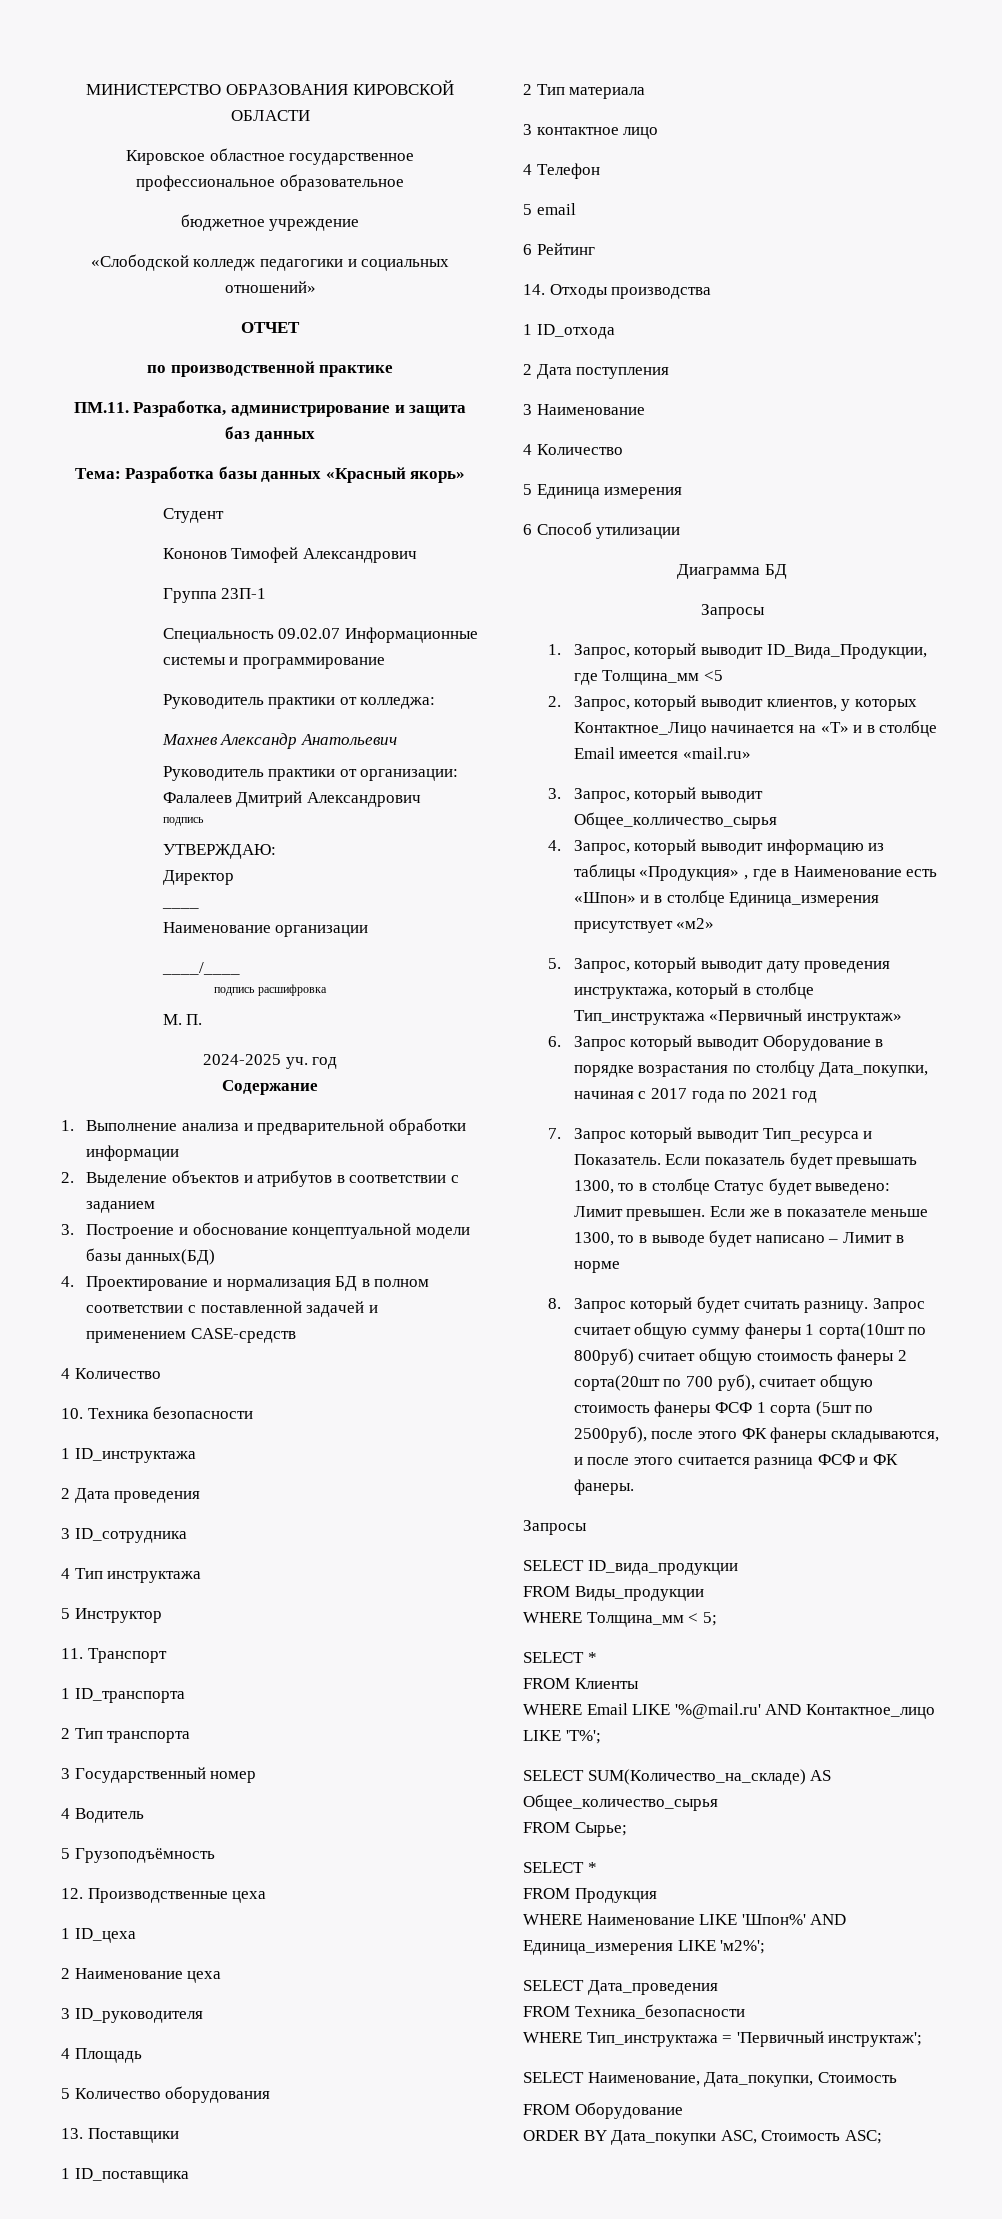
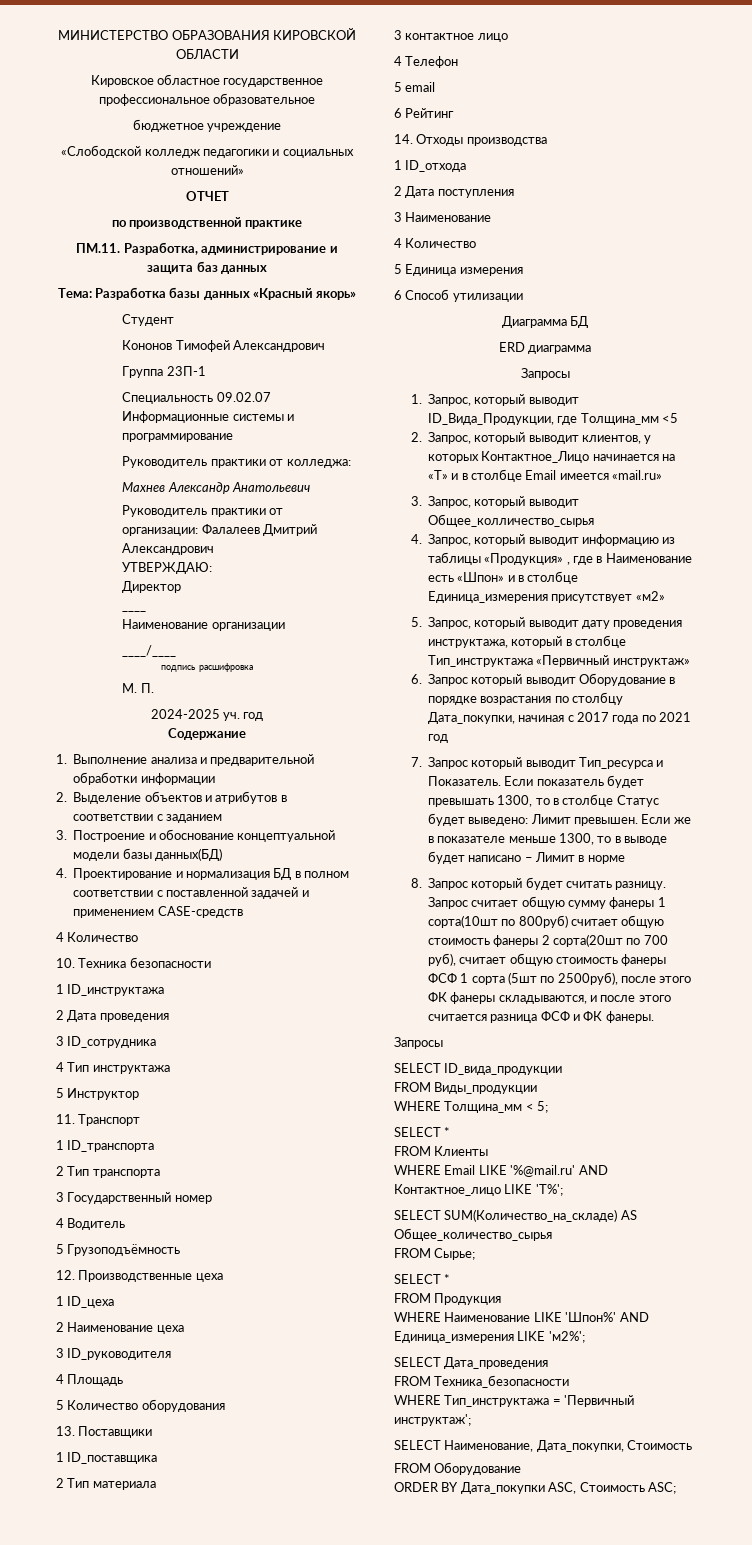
[162,817,204,826] // подпись -> (215, 549) none
(787, 571) none -> [498,342,592,354] // ERD диаграмма

